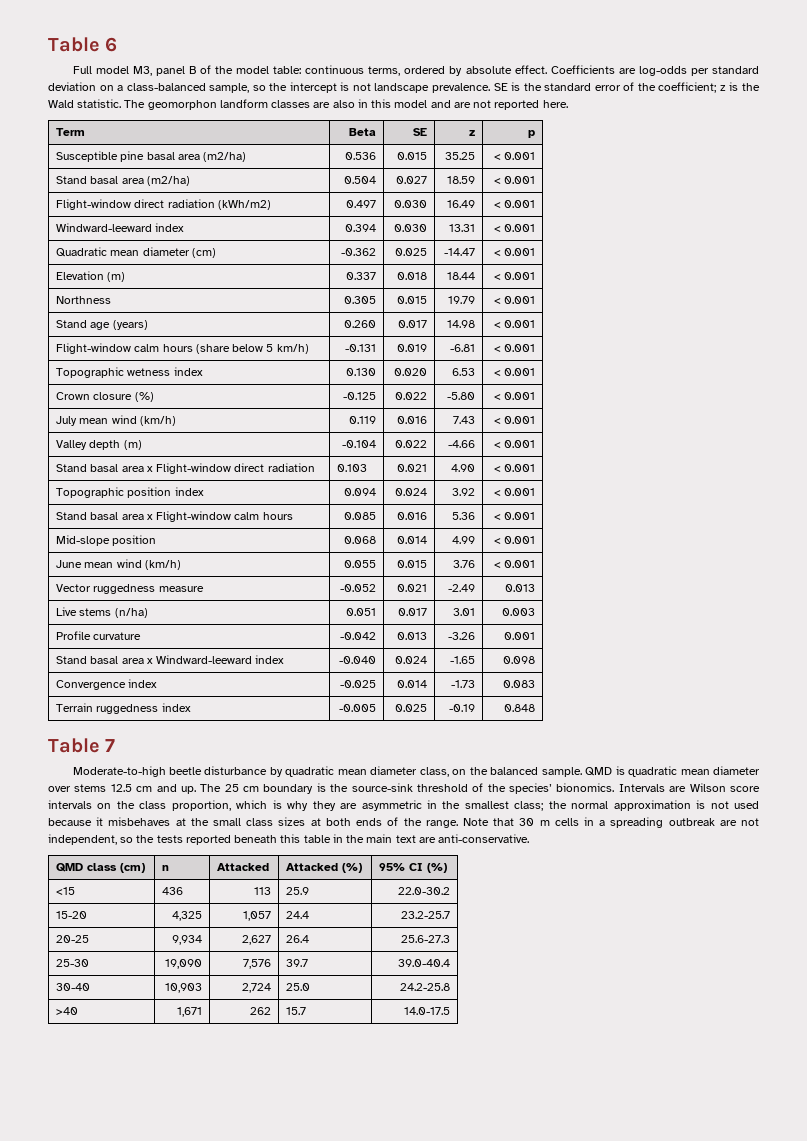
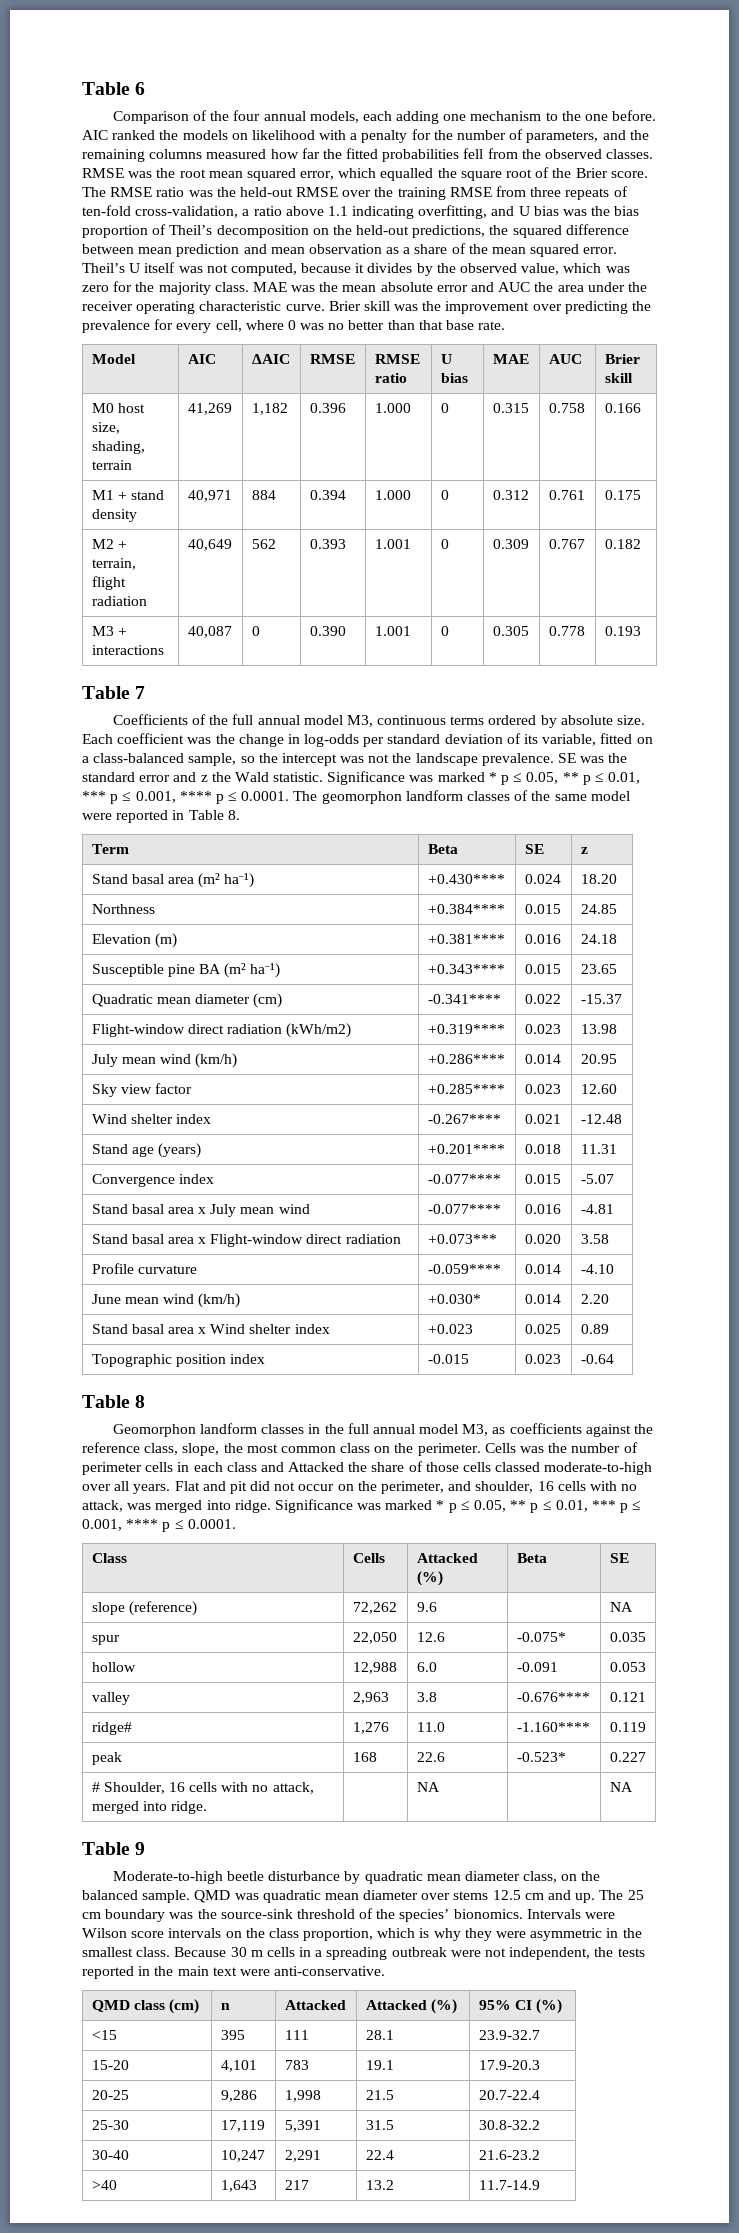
[72,65,759,76] [48,82,96,91] Full model M3, panel B of the model table: continuous terms, ordered by absolute effect. Coefficients are log-odds per standard deviation -> [112,110,657,124] [82,129,649,143] [82,148,654,162] [82,167,648,181] [82,186,628,200] [82,205,640,219] [82,224,629,238] [82,243,618,257] [82,262,630,276] [82,281,647,295] [82,301,652,314] [82,319,506,333] [91,354,136,364] [187,354,216,364] [251,354,290,364] [309,354,355,364] [374,354,420,364] [374,373,407,383] [440,354,452,364] [440,373,468,383] [492,354,529,364] [548,354,582,364] [604,354,640,364] [604,373,633,383] [91,403,145,413] [91,422,120,434] [91,441,145,454] [91,460,132,470] [187,403,232,415] [251,403,288,415] [309,403,346,413] [374,403,411,413] [440,403,449,413] [492,403,529,413] [548,403,585,413] [604,403,641,413] [91,490,164,500] [91,509,137,522] [187,490,232,502] [251,490,276,500] [309,490,346,500] [374,490,411,500] [440,490,449,500] [492,490,529,500] [548,490,585,500] [604,490,641,500] [91,539,127,549] [91,558,136,570] [91,576,126,590] [91,596,147,606] [187,539,232,551] [251,539,276,549] [309,539,346,549] [374,539,411,549] [440,539,449,549] [492,539,529,549] [548,539,585,549] [604,539,641,549] [91,626,127,636] [91,645,164,655] [187,626,232,638] [251,626,260,636] [309,626,346,636] [374,626,411,636] [440,626,449,636] [492,626,529,636] [548,626,585,636] [604,626,641,636] [82,686,146,699] [112,714,646,728] [82,733,633,747] Comparison of the four annual models, each adding one mechanism to the one before. AIC ranked the models on likelihood with a penalty for the number of parameters, and the remaining columns measured how far the fitted probabilities fell from the observed classes. RMSE was the root mean squared error, which equalled the square root of the Brier score. The RMSE ratio was the held-out RMSE over the training RMSE from three repeats of ten-fold cross-validation, a ratio above 1.1 indicating overfitting, and U bias was the bias proportion of Theil’s decomposition on the held-out predictions, the squared difference between mean prediction and mean observation as a share of the mean squared error. Theil’s U itself was not computed, because it divides by the observed value, which was zero for the majority class. MAE was the mean absolute error and AUC the area under the receiver operating characteristic curve. Brier skill was the improvement over predicting the prevalence for every cell, where 0 was no better than that base rate. // Model | AIC | ΔAIC | RMSE | RMSE ratio | U bias | MAE | AUC | Brier skill // M0 host size, shading, terrain | 41,269 | 1,182 | 0.396 | 1.000 | 0 | 0.315 | 0.758 | 0.166 // M1 + stand density | 40,971 | 884 | 0.394 | 1.000 | 0 | 0.312 | 0.761 | 0.175 // M2 + terrain, flight radiation | 40,649 | 562 | 0.393 | 1.001 | 0 | 0.309 | 0.767 | 0.182 // M3 + interactions | 40,087 | 0 | 0.390 | 1.001 | 0 | 0.305 | 0.778 | 0.193 // Table 7 // Coefficients of the full annual model M3, continuous terms ordered by absolute size. Each coefficient was the change in log-odds per standard deviation of its variable, fitted
[340,82,371,91] is not -> [340,753,412,763] was not the
[511,82,521,91] is -> [580,756,605,763] was
[623,82,760,93] [48,99,568,110] [56,128,86,136] [348,128,376,136] [412,128,427,136] [468,130,475,136] [527,130,535,138] [56,151,247,162] [344,152,376,160] [396,152,427,160] [444,152,475,160] [493,152,535,160] [56,176,190,186] [343,176,376,184] [395,176,427,184] [446,176,475,184] [493,176,535,184] [56,199,271,210] [345,200,376,208] [393,200,427,208] [446,200,475,208] [493,200,535,208] [56,223,185,232] [344,224,376,232] [393,224,427,232] [448,224,475,232] [493,224,535,232] [56,247,216,258] [340,248,376,256] [394,248,427,256] [443,248,475,256] [493,248,535,256] [56,271,126,282] [345,272,376,280] [396,272,427,280] [446,272,475,280] [493,272,535,280] [56,296,112,304] [343,296,376,304] [396,296,427,304] [447,296,475,304] [493,296,535,304] [56,320,148,330] [343,320,376,328] [397,320,427,328] [446,320,475,328] [493,320,535,328] [56,343,309,354] [344,344,376,352] [396,344,427,352] [449,344,475,352] [493,344,535,352] [56,367,203,378] [345,368,376,376] [393,368,427,376] [451,368,475,376] [493,368,535,376] [56,392,154,402] [342,392,376,400] [394,392,427,400] [446,392,475,400] [493,392,535,400] [56,415,176,426] [348,416,376,424] [396,416,427,424] [452,416,475,424] [493,416,535,424] [56,440,142,450] [341,440,376,448] [394,440,427,448] [447,440,475,448] [493,440,535,448] of the coefficient; z is the Wald statistic. The geomorphon landform classes are also in this model and are not reported here. // Term | Beta | SE | z | p // Susceptible pine basal area (m2/ha) | 0.536 | 0.015 | 35.25 | < 0.001 // Stand basal area (m2/ha) | 0.504 | 0.027 | 18.59 | < 0.001 // Flight-window direct radiation (kWh/m2) | 0.497 | 0.030 | 16.49 | < 0.001 // Windward-leeward index | 0.394 | 0.030 | 13.31 | < 0.001 // Quadratic mean diameter (cm) | -0.362 | 0.025 | -14.47 | < 0.001 // Elevation (m) | 0.337 | 0.018 | 18.44 | < 0.001 // Northness | 0.305 | 0.015 | 19.79 | < 0.001 // Stand age (years) | 0.260 | 0.017 | 14.98 | < 0.001 // Flight-window calm hours (share below 5 km/h) | -0.131 | 0.019 | -6.81 | < 0.001 // Topographic wetness index | 0.130 | 0.020 | 6.53 | < 0.001 // Crown closure (%) | -0.125 | 0.022 | -5.80 | < 0.001 // July mean wind (km/h) | 0.119 | 0.016 | 7.43 | < 0.001 // Valley depth (m) | -0.104 | 0.022 | -4.66 | < 0.001 -> [173,771,641,785] [82,790,630,804] [82,810,240,823] [91,844,129,854] [427,844,458,854] [524,844,544,854] [580,847,588,854] [91,873,255,888] [427,874,505,884] [524,874,561,884] [580,874,617,884] [91,904,155,914] [427,904,505,914] [524,904,561,914] [580,904,617,914] [91,933,177,948] [427,934,505,944] [524,934,561,944] [580,934,617,944] [91,963,281,978] [427,964,505,974] [524,964,561,974] [580,964,617,974] [91,993,283,1008] [427,994,501,1004] [524,994,561,1004] [580,994,622,1004] [91,1023,352,1038] [427,1024,505,1034] [524,1024,561,1034] [580,1024,617,1034] [91,1053,238,1068] [427,1054,505,1064] [524,1054,561,1064] [580,1054,617,1064] [91,1083,192,1097] [427,1084,505,1094] [524,1084,561,1094] [580,1084,617,1094] [91,1114,211,1124] [427,1114,501,1124] [524,1114,561,1124] [580,1114,622,1124] [91,1143,201,1158] [427,1144,505,1154] [524,1144,561,1154] [580,1144,617,1154] [91,1174,214,1187] [427,1174,501,1184] [524,1174,561,1184] [580,1174,614,1184] [91,1204,310,1217] [427,1204,501,1214] [524,1204,561,1214] [580,1204,614,1214] and z the Wald statistic. Significance was marked * p ≤ 0.05, ** p ≤ 0.01, *** p ≤ 0.001, **** p ≤ 0.0001. The geomorphon landform classes of the same model were reported in Table 8. // Term | Beta | SE | z // Stand basal area (m² ha⁻¹) | +0.430**** | 0.024 | 18.20 // Northness | +0.384**** | 0.015 | 24.85 // Elevation (m) | +0.381**** | 0.016 | 24.18 // Susceptible pine BA (m² ha⁻¹) | +0.343**** | 0.015 | 23.65 // Quadratic mean diameter (cm) | -0.341**** | 0.022 | -15.37 // Flight-window direct radiation (kWh/m2) | +0.319**** | 0.023 | 13.98 // July mean wind (km/h) | +0.286**** | 0.014 | 20.95 // Sky view factor | +0.285**** | 0.023 | 12.60 // Wind shelter index | -0.267**** | 0.021 | -12.48 // Stand age (years) | +0.201**** | 0.018 | 11.31 // Convergence index | -0.077**** | 0.015 | -5.07 // Stand basal area x July mean wind | -0.077**** | 0.016 | -4.81
[337,464,368,472] [396,464,427,472] [450,464,475,472] [493,464,535,472] [56,487,204,498] [343,488,376,496] [394,488,427,496] [451,488,475,496] [493,488,535,496] [56,511,293,522] [343,512,376,520] [396,512,427,520] [451,512,475,520] [493,512,535,520] [56,535,157,546] [343,536,376,544] [396,536,427,544] [451,536,475,544] [493,536,535,544] [56,559,181,570] [343,560,376,568] [396,560,427,568] [452,560,475,568] [493,560,535,568] [56,584,204,594] [339,584,376,592] [396,584,427,592] [447,584,475,592] [504,584,535,592] [56,607,148,618] [345,608,376,616] [397,608,427,616] [452,608,475,616] [501,608,535,616] [56,631,142,640] [339,632,376,640] [396,632,427,640] [447,632,475,640] [503,632,535,640] [56,655,285,664] [338,656,376,664] [394,656,427,664] [449,656,475,664] [502,656,535,664] [56,679,158,690] [339,680,376,688] [396,680,427,688] [450,680,475,688] [502,680,535,688] [56,703,191,714] [338,704,376,712] [394,704,427,712] [448,704,475,712] [503,704,535,712] [48,738,116,753] 0.103 | 0.021 | 4.90 | < 0.001 // Topographic position index | 0.094 | 0.024 | 3.92 | < 0.001 // Stand basal area x Flight-window calm hours | 0.085 | 0.016 | 5.36 | < 0.001 // Mid-slope position | 0.068 | 0.014 | 4.99 | < 0.001 // June mean wind (km/h) | 0.055 | 0.015 | 3.76 | < 0.001 // Vector ruggedness measure | -0.052 | 0.021 | -2.49 | 0.013 // Live stems (n/ha) | 0.051 | 0.017 | 3.01 | 0.003 // Profile curvature | -0.042 | 0.013 | -3.26 | 0.001 // Stand basal area x Windward-leeward index | -0.040 | 0.024 | -1.65 | 0.098 // Convergence index | -0.025 | 0.014 | -1.73 | 0.083 // Terrain ruggedness index | -0.005 | 0.025 | -0.19 | 0.848 // Table 7 -> [427,1234,497,1244] [524,1234,561,1244] [580,1234,609,1244] [91,1263,197,1274] [427,1264,501,1274] [524,1264,561,1274] [580,1264,614,1274] [91,1293,241,1308] [427,1294,481,1304] [524,1294,561,1304] [580,1294,609,1304] [91,1324,330,1334] [427,1324,473,1334] [524,1324,561,1334] [580,1324,609,1334] [91,1354,265,1367] [427,1354,469,1364] [524,1354,561,1364] [580,1354,614,1364] [82,1395,146,1408] [112,1423,654,1437] [82,1442,638,1456] [82,1461,653,1475] [82,1481,638,1494] [82,1499,642,1513] [82,1519,236,1532] [91,1553,127,1563] [352,1553,385,1563] [416,1553,478,1563] [416,1571,443,1586] [516,1553,547,1563] [609,1553,629,1563] [91,1601,197,1616] [352,1602,397,1614] [416,1602,437,1612] [609,1602,633,1612] [91,1635,120,1645] [352,1632,397,1644] [416,1632,445,1642] [516,1632,566,1642] [609,1632,646,1642] [91,1662,136,1672] [352,1662,397,1674] [416,1662,437,1672] [516,1662,558,1672] [609,1662,646,1672] [91,1692,130,1705] [352,1692,389,1704] [416,1692,437,1702] [516,1692,590,1702] [609,1692,646,1702] [91,1722,132,1735] [352,1722,389,1734] [416,1722,445,1732] [516,1722,590,1732] [609,1722,646,1732] [91,1752,122,1765] [352,1752,377,1762] [416,1752,445,1762] [516,1752,566,1762] [609,1752,646,1762] [91,1782,314,1794] [91,1801,207,1814] [416,1782,440,1792] [609,1782,633,1792] [82,1842,146,1855] +0.073*** | 0.020 | 3.58 // Profile curvature | -0.059**** | 0.014 | -4.10 // June mean wind (km/h) | +0.030* | 0.014 | 2.20 // Stand basal area x Wind shelter index | +0.023 | 0.025 | 0.89 // Topographic position index | -0.015 | 0.023 | -0.64 // Table 8 // Geomorphon landform classes in the full annual model M3, as coefficients against the reference class, slope, the most common class on the perimeter. Cells was the number of perimeter cells in each class and Attacked the share of those cells classed moderate-to-high over all years. Flat and pit did not occur on the perimeter, and shoulder, 16 cells with no attack, was merged into ridge. Significance was marked * p ≤ 0.05, ** p ≤ 0.01, *** p ≤ 0.001, **** p ≤ 0.0001. // Class | Cells | Attacked (%) | Beta | SE // slope (reference) | 72,262 | 9.6 | | NA // spur | 22,050 | 12.6 | -0.075* | 0.035 // hollow | 12,988 | 6.0 | -0.091 | 0.053 // valley | 2,963 | 3.8 | -0.676**** | 0.121 // ridge# | 1,276 | 11.0 | -1.160**** | 0.119 // peak | 168 | 22.6 | -0.523* | 0.227 // # Shoulder, 16 cells with no attack, merged into ridge. | | NA | | NA // Table 9
[615,766,625,775] is -> [234,1893,259,1900] was
[316,783,326,792] is -> [169,1912,194,1919] was
[669,786,687,792] are -> [585,1912,616,1919] were
[340,803,358,809] are -> [496,1931,527,1938] were
[514,800,760,811] [48,817,515,828] class; the normal approximation is not used because it misbehaves at the small class sizes at both ends of the range. Note that -> [136,1947,227,1957] class. Because
[719,820,737,826] are -> [450,1950,481,1957] were
[120,837,134,843] so -> (591, 1953) none
[234,834,331,843] beneath this table -> (134, 1972) none
[418,837,436,843] are -> [239,1969,270,1976] were
[162,887,184,895] [253,887,271,895] [286,887,310,895] [397,887,450,895] [56,911,88,919] [171,911,202,921] [242,911,271,921] [286,911,310,919] [400,911,450,919] [56,935,90,943] [171,935,202,945] [241,935,271,945] [286,935,310,943] [400,935,450,943] [56,959,90,967] [164,959,202,969] [242,959,271,969] [286,959,309,967] [397,959,450,967] [56,983,91,991] [164,983,202,993] [241,983,271,993] [286,983,311,991] [399,983,450,991] [56,1007,79,1015] [176,1007,202,1017] [249,1007,271,1015] [286,1007,307,1015] [403,1007,450,1015] 436 | 113 | 25.9 | 22.0-30.2 // 15-20 | 4,325 | 1,057 | 24.4 | 23.2-25.7 // 20-25 | 9,934 | 2,627 | 26.4 | 25.6-27.3 // 25-30 | 19,090 | 7,576 | 39.7 | 39.0-40.4 // 30-40 | 10,903 | 2,724 | 25.0 | 24.2-25.8 // >40 | 1,671 | 262 | 15.7 | 14.0-17.5 -> [220,2030,245,2040] [284,2030,309,2040] [365,2030,394,2040] [478,2030,540,2040] [91,2060,129,2070] [220,2060,257,2072] [284,2060,309,2070] [365,2060,394,2070] [478,2060,540,2070] [91,2090,129,2100] [220,2090,257,2102] [284,2090,321,2102] [365,2090,394,2100] [478,2090,540,2100] [91,2120,129,2130] [220,2120,265,2132] [284,2120,321,2132] [365,2120,394,2130] [478,2120,540,2130] [91,2150,129,2160] [220,2150,265,2162] [284,2150,321,2162] [365,2150,394,2160] [478,2150,540,2160] [91,2180,117,2190] [220,2180,257,2192] [284,2180,309,2190] [365,2180,394,2190] [478,2180,540,2190] 395 | 111 | 28.1 | 23.9-32.7 // 15-20 | 4,101 | 783 | 19.1 | 17.9-20.3 // 20-25 | 9,286 | 1,998 | 21.5 | 20.7-22.4 // 25-30 | 17,119 | 5,391 | 31.5 | 30.8-32.2 // 30-40 | 10,247 | 2,291 | 22.4 | 21.6-23.2 // >40 | 1,643 | 217 | 13.2 | 11.7-14.9

